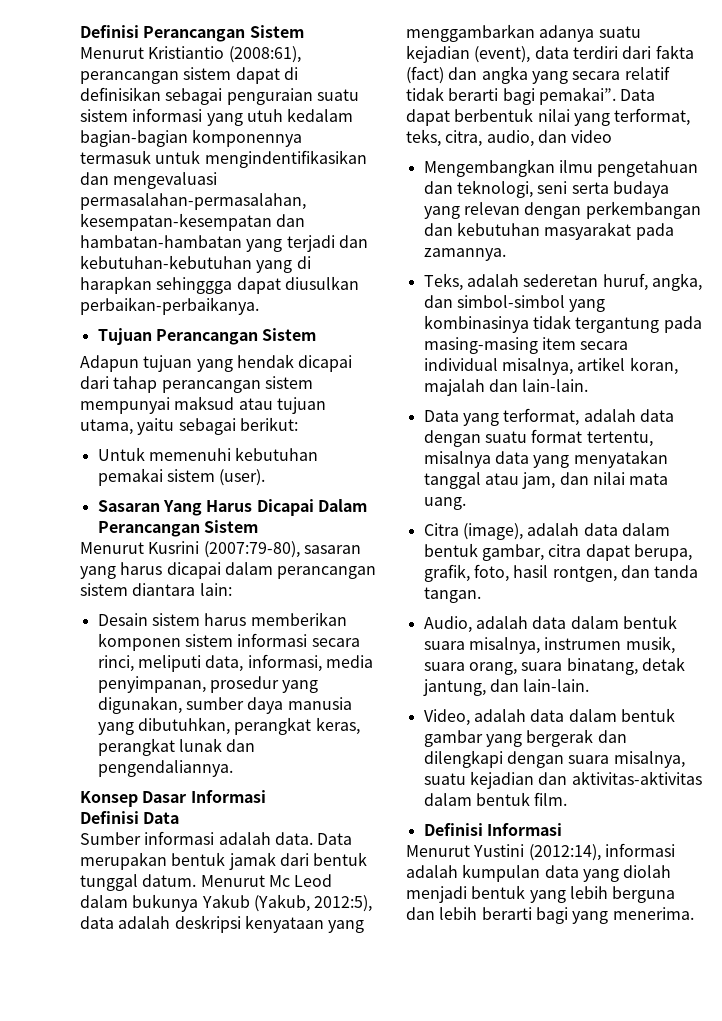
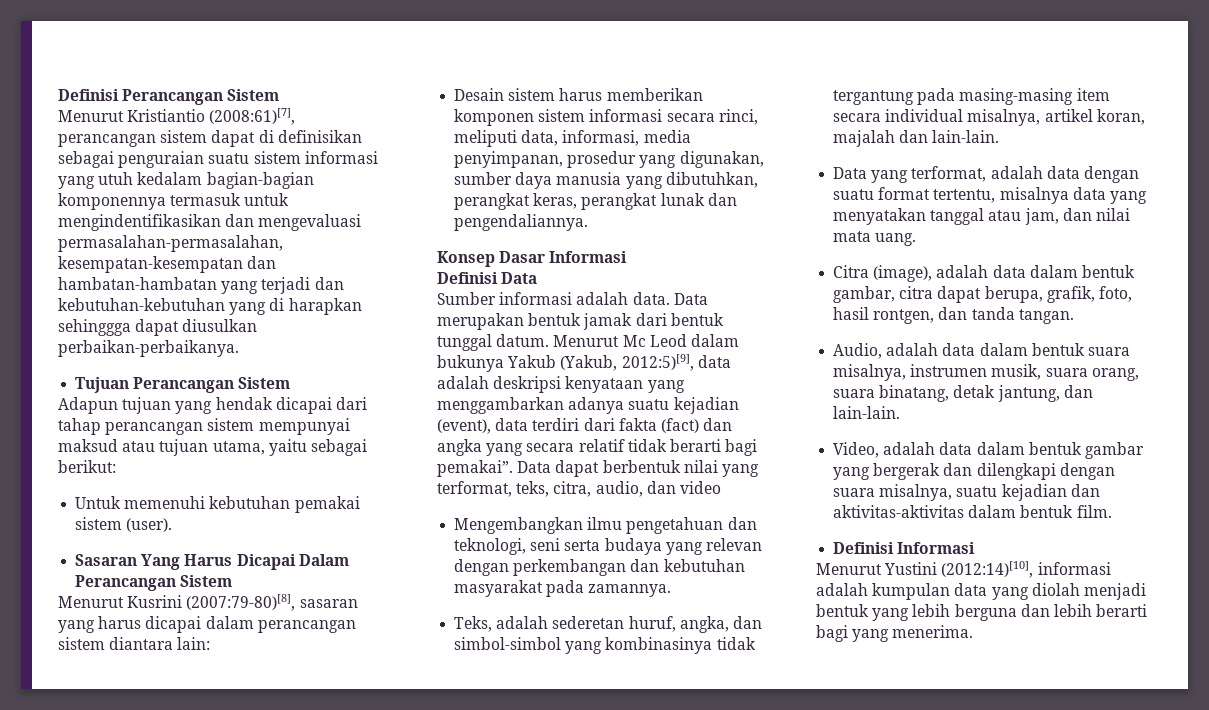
[228,46,301,63] (2008:61), -> [209,108,296,125] (2008:61)[7],
[203,541,300,558] (2007:79-80), -> [186,594,296,611] (2007:79-80)[8],
[314,895,373,912] 2012:5), -> [621,354,694,371] 2012:5)[9],
[528,844,601,861] (2012:14), -> [941,561,1034,578] (2012:14)[10],

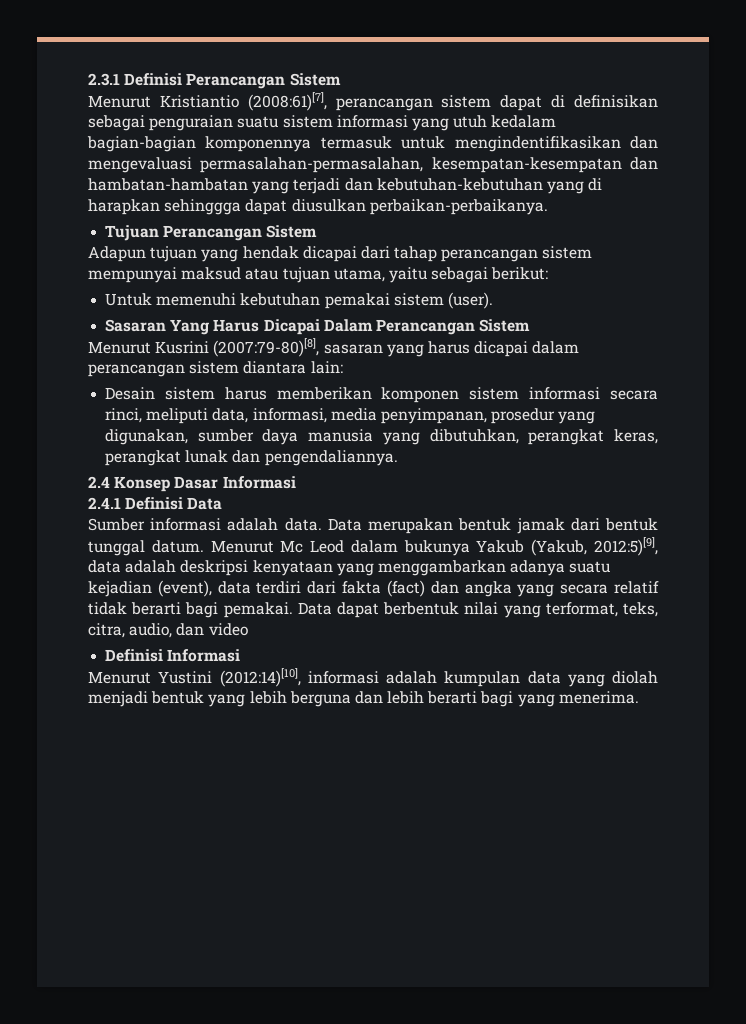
(58, 95) none -> [88,73,120,86] 2.3.1
(589, 222) none -> [88,476,110,488] 2.4
(628, 257) none -> [88,497,121,509] 2.4.1
[437,460,513,477] pemakai”. -> [223,602,293,618] pemakai.
[454,517,757,534] [454,538,762,555] [454,559,745,576] [454,580,672,597] [454,616,762,633] [454,637,756,654] [833,88,1110,105] [833,109,1145,126] [833,130,1000,147] [833,166,1139,183] [833,187,1147,204] [833,208,1130,225] [833,231,917,246] [833,265,1135,282] [833,286,1132,303] [833,307,1074,324] [833,343,1130,359] [833,364,1139,381] [833,385,1093,402] [833,406,901,419] [833,442,1144,459] [833,463,1115,480] [833,484,1100,501] [833,505,1112,518] // Mengembangkan ilmu pengetahuan dan teknologi, seni serta budaya yang relevan dengan perkembangan dan kebutuhan masyarakat pada zamannya. // Teks, adalah sederetan huruf, angka, dan simbol-simbol yang kombinasinya tidak tergantung pada masing-masing item secara individual misalnya, artikel koran, majalah dan lain-lain. // Data yang terformat, adalah data dengan suatu format tertentu, misalnya data yang menyatakan tanggal atau jam, dan nilai mata uang. // Citra (image), adalah data dalam bentuk gambar, citra dapat berupa, grafik, foto, hasil rontgen, dan tanda tangan. // Audio, adalah data dalam bentuk suara misalnya, instrumen musik, suara orang, suara binatang, detak jantung, dan lain-lain. // Video, adalah data dalam bentuk gambar yang bergerak dan dilengkapi dengan suara misalnya, suatu kejadian dan aktivitas-aktivitas dalam bentuk film. -> (248, 629) none

